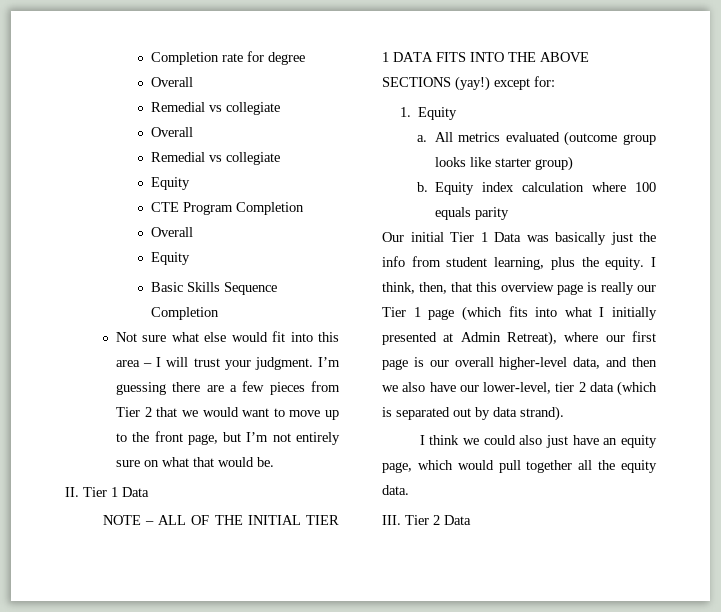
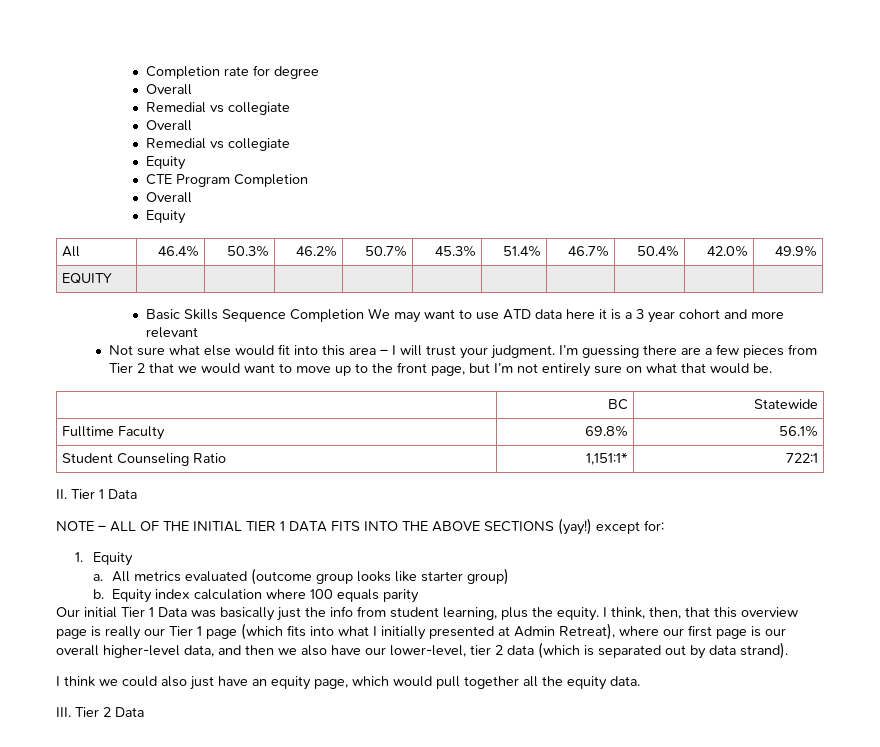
[151,282,278,295] [151,307,220,320] // Basic Skills Sequence Completion -> [61,246,80,257] [158,245,200,257] [227,245,270,257] [296,245,338,257] [365,245,408,257] [435,245,477,257] [503,245,542,257] [568,245,610,257] [637,245,680,257] [707,245,749,257] [775,245,818,257] [61,273,112,284] [146,308,785,323] [146,327,199,338] // All | 46.4% | 50.3% | 46.2% | 50.7% | 45.3% | 51.4% | 46.7% | 50.4% | 42.0% | 49.9% // EQUITY | | | | | | | | | | // Basic Skills Sequence Completion We may want to use ATD data here it is a 3 year cohort and more relevant
(274, 462) none -> [608,399,629,410] [754,399,819,409] [61,426,165,440] [585,425,629,437] [779,425,819,437] [61,453,226,466] [586,452,629,465] [786,453,819,463] // | BC | Statewide // Fulltime Faculty | 69.8% | 56.1% // Student Counseling Ratio | 1,151:1* | 722:1

